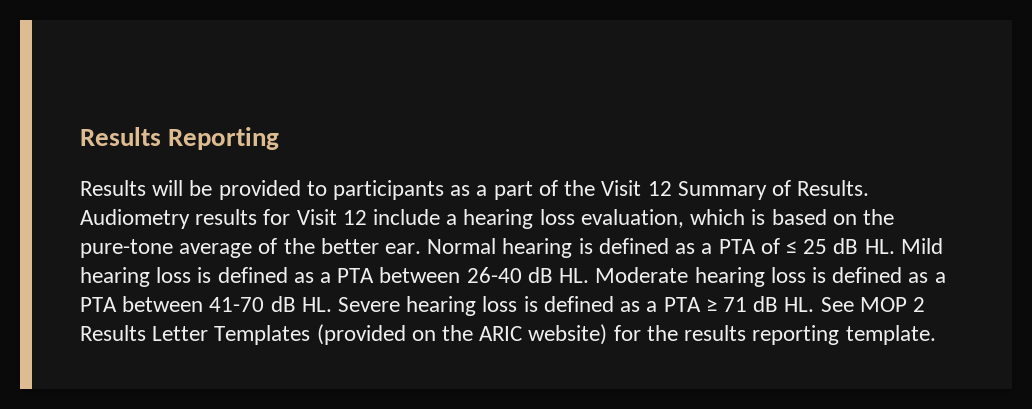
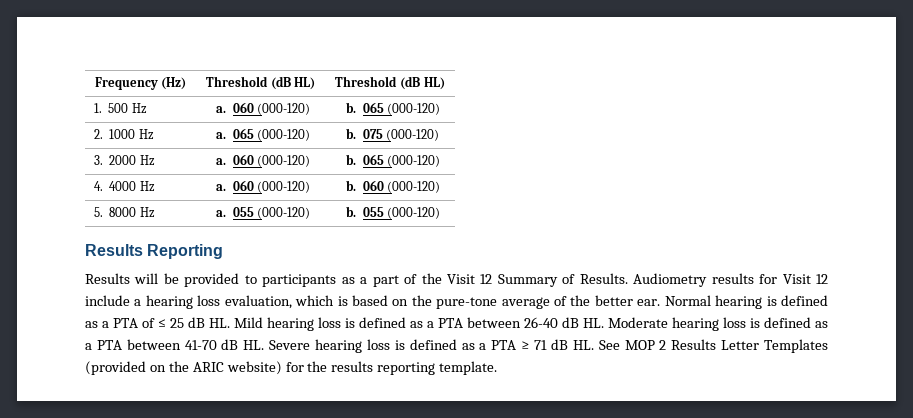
(80, 136) none -> [94,77,187,90] [205,76,316,90] [335,76,445,90] [93,103,147,114] [216,102,311,115] [346,102,441,115] [93,129,154,140] [216,128,311,141] [346,128,440,141] [93,155,155,166] [216,154,311,167] [346,154,441,167] [93,181,155,192] [216,180,311,193] [346,180,441,193] [93,207,155,218] [216,207,311,219] [346,206,441,219] Frequency (Hz) | Threshold (dB HL) | Threshold (dB HL) // 1. 500 Hz | a. 060 (000-120) | b. 065 (000-120) // 2. 1000 Hz | a. 065 (000-120) | b. 075 (000-120) // 3. 2000 Hz | a. 060 (000-120) | b. 065 (000-120) // 4. 4000 Hz | a. 060 (000-120) | b. 060 (000-120) // 5. 8000 Hz | a. 055 (000-120) | b. 055 (000-120) //

